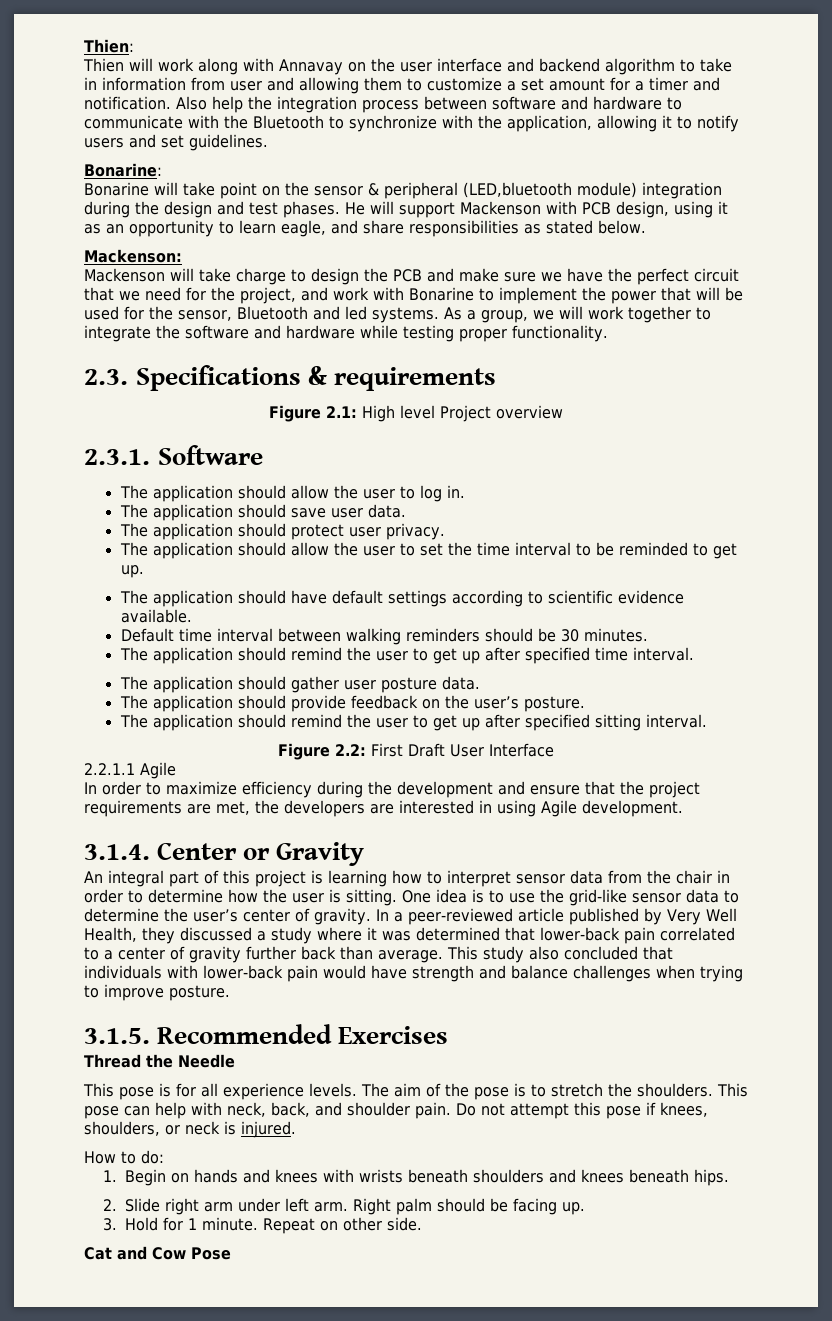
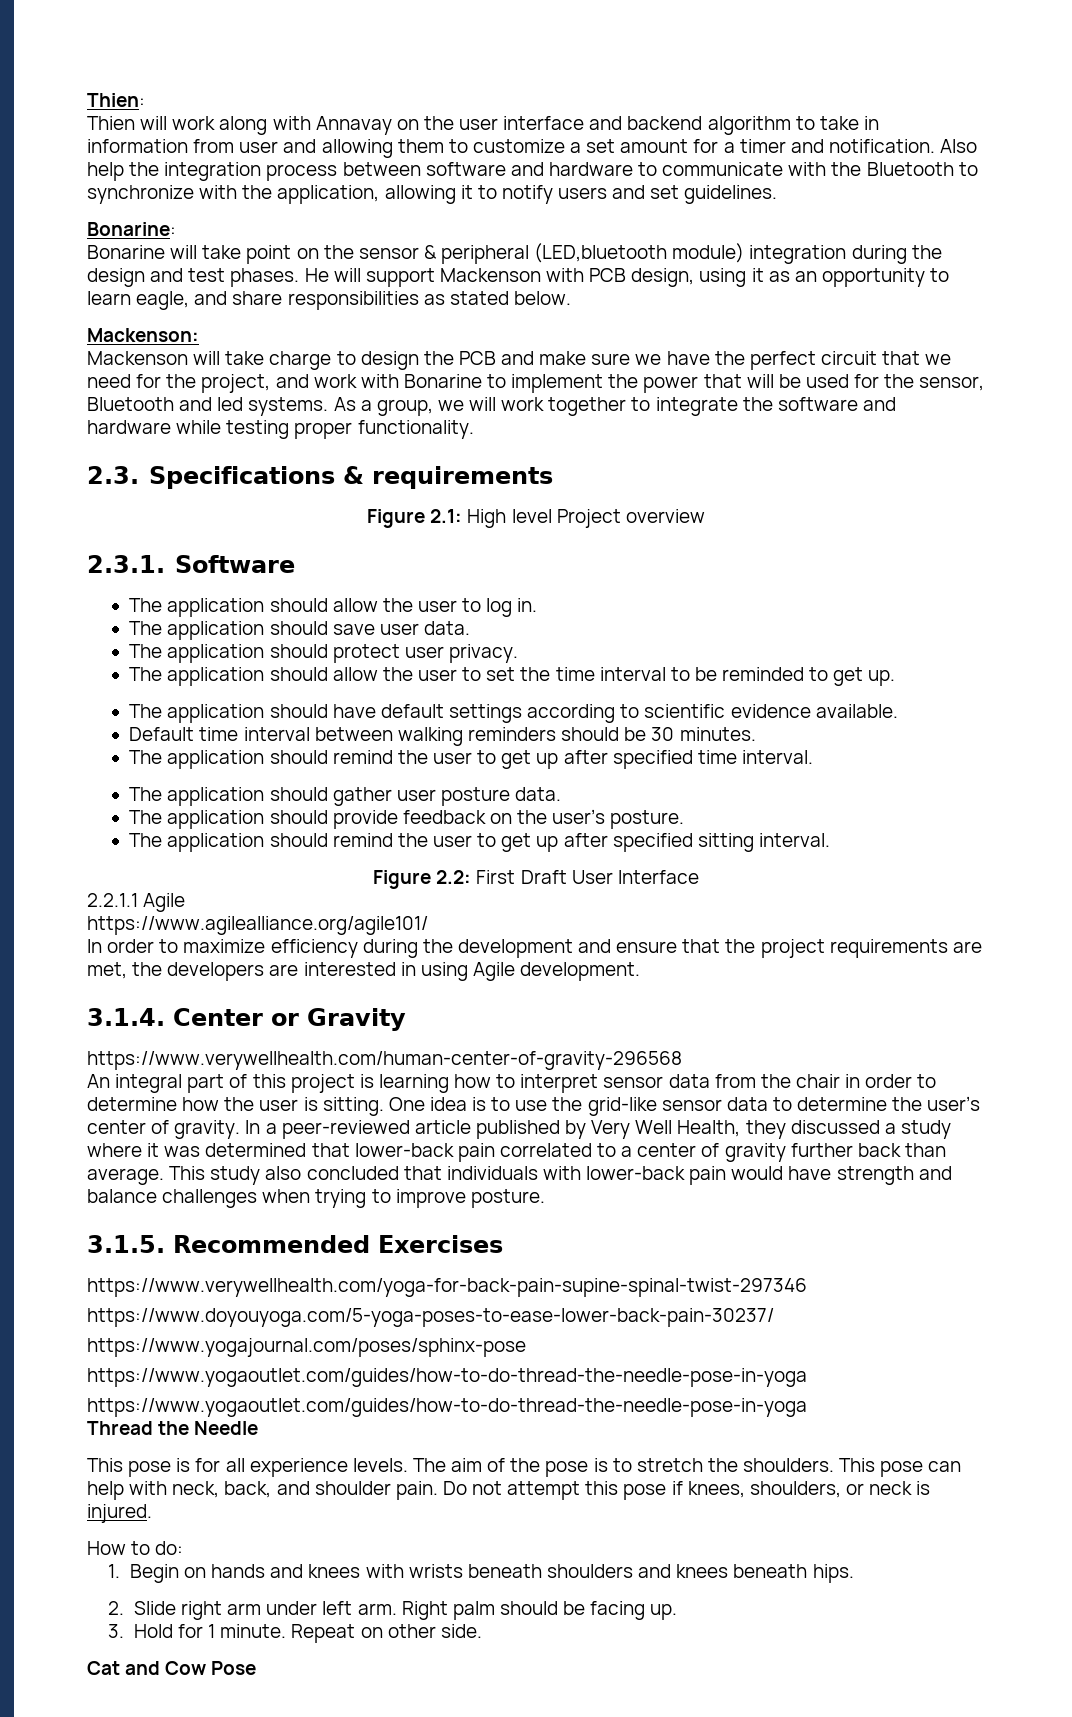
(176, 770) none -> [87,916,428,935] // https://www.agilealliance.org/agile101/
(365, 854) none -> [87,1051,682,1070] // https://www.verywellhealth.com/human-center-of-gravity-296568
(449, 1035) none -> [87,1278,807,1297] [87,1308,774,1327] [87,1338,526,1357] [87,1368,807,1387] [87,1398,807,1417] // https://www.verywellhealth.com/yoga-for-back-pain-supine-spinal-twist-297346 // https://www.doyouyoga.com/5-yoga-poses-to-ease-lower-back-pain-30237/ // https://www.yogajournal.com/poses/sphinx-pose // https://www.yogaoutlet.com/guides/how-to-do-thread-the-needle-pose-in-yoga // https://www.yogaoutlet.com/guides/how-to-do-thread-the-needle-pose-in-yoga

